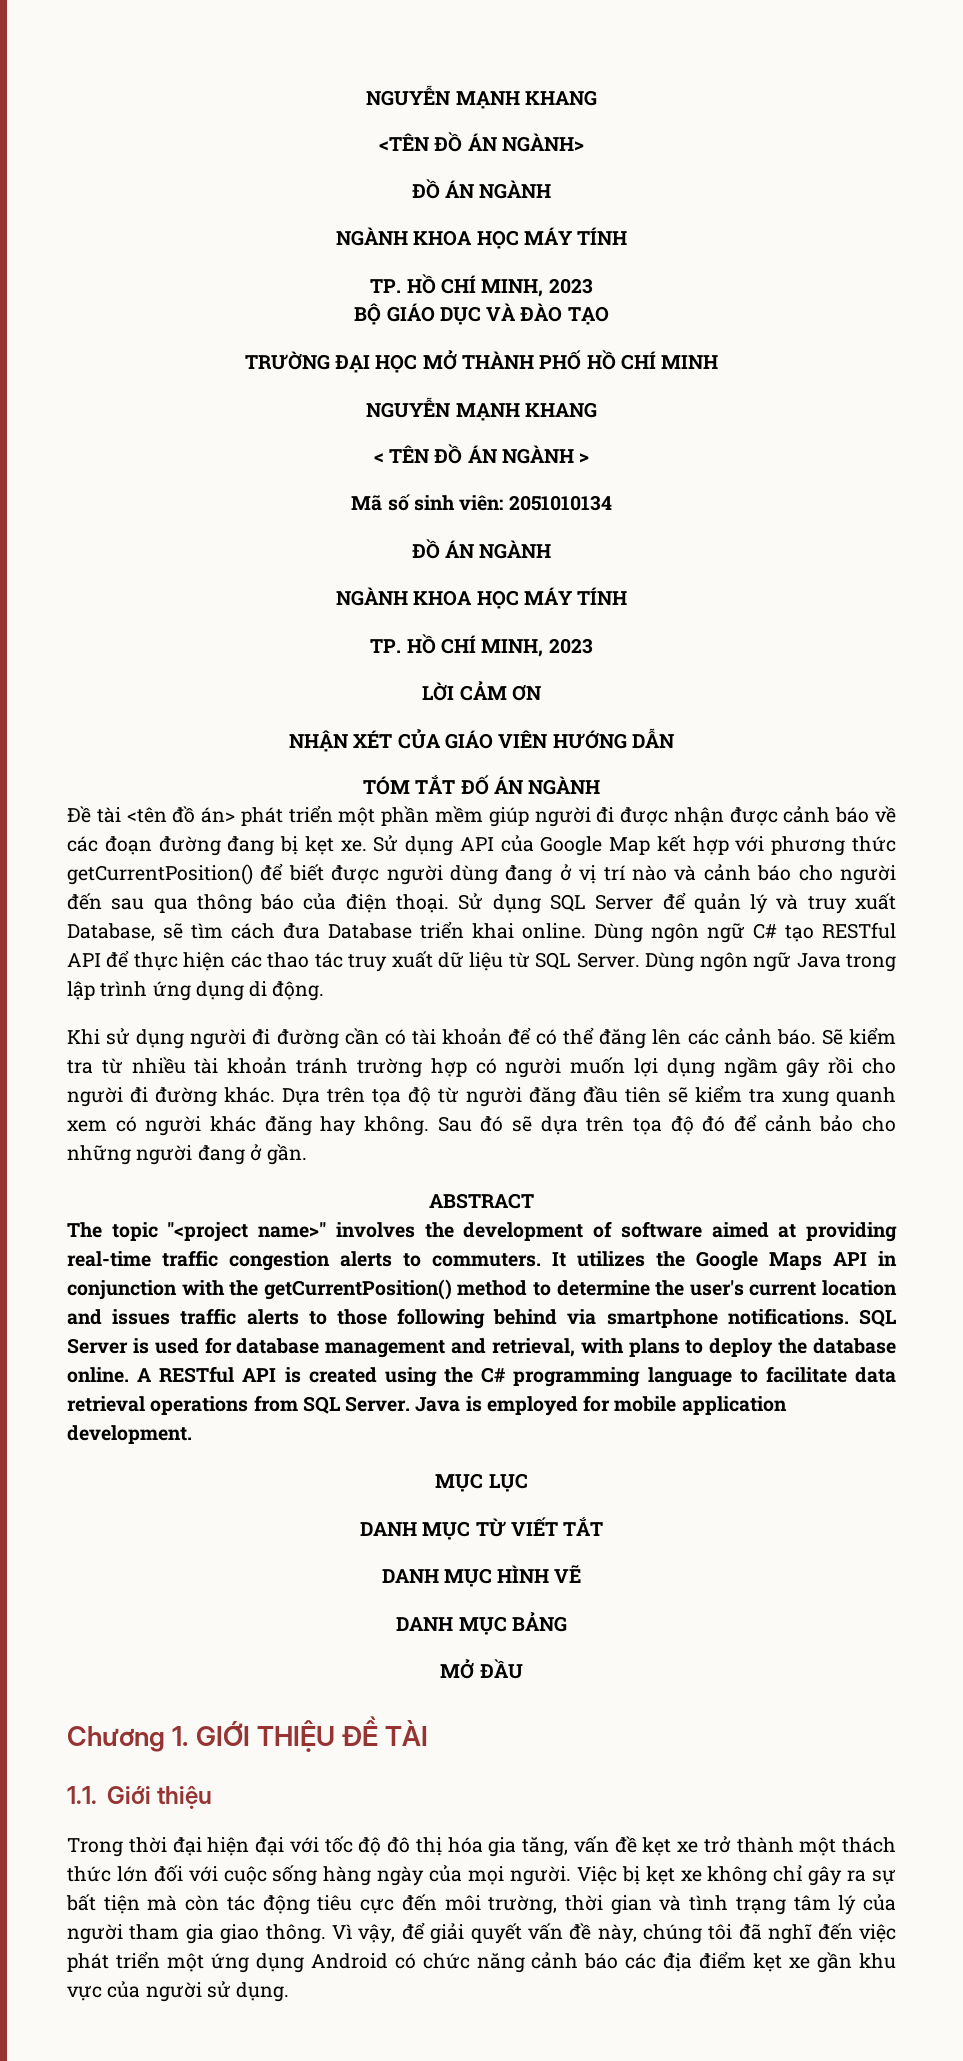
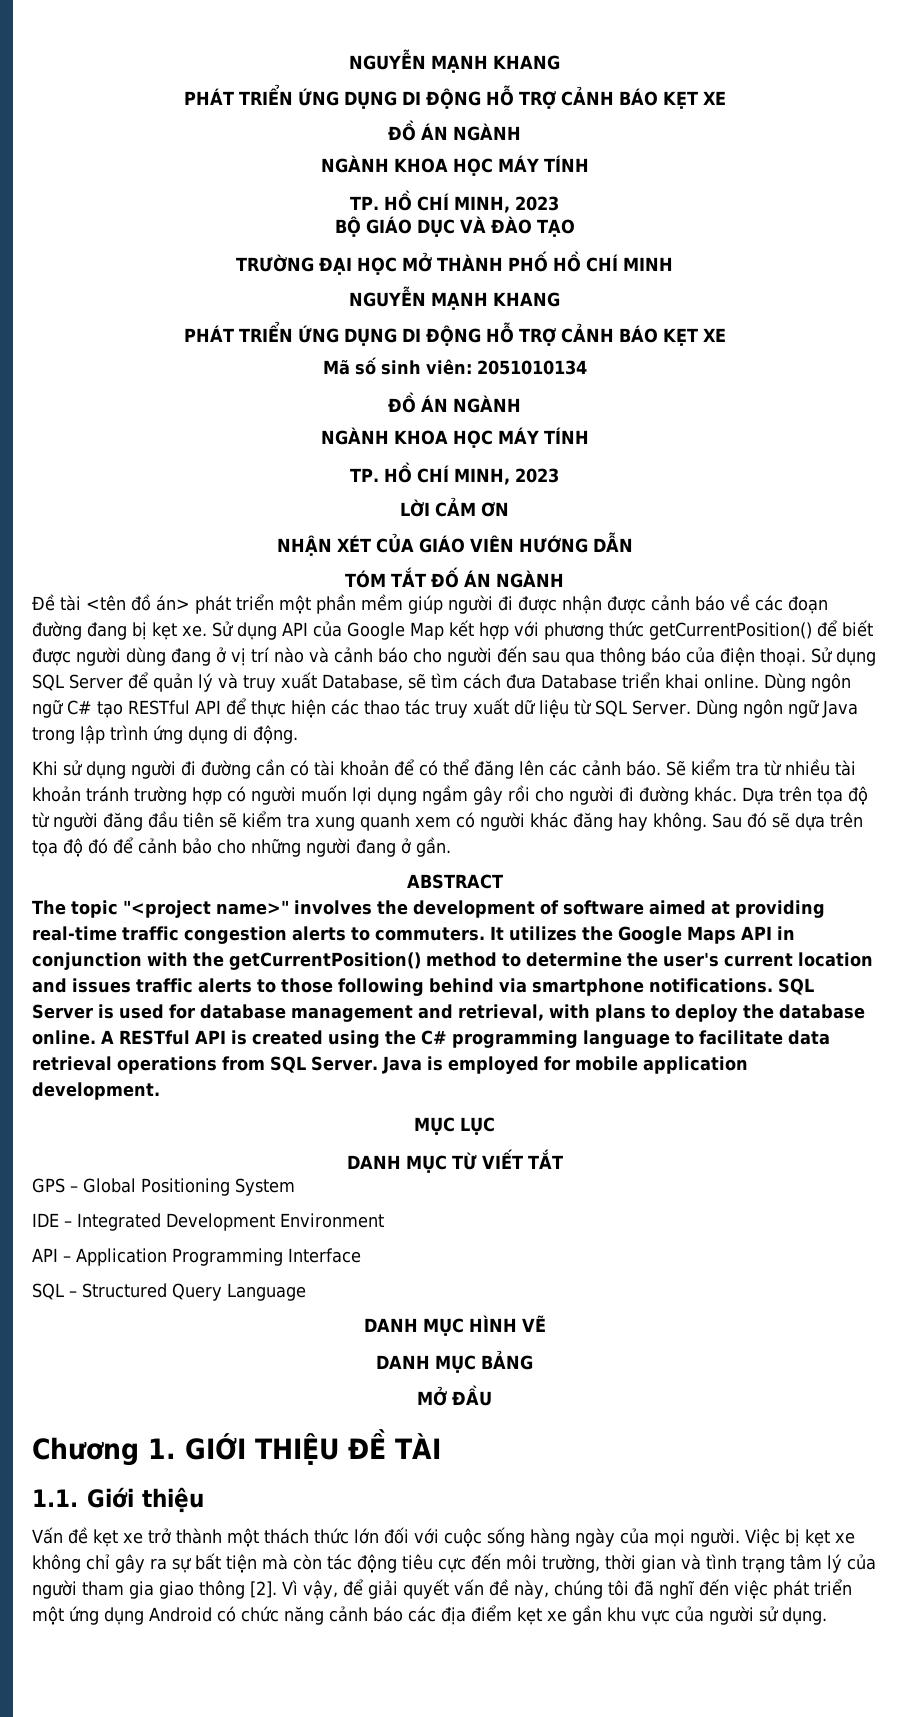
[366,85,597,109] [379,132,584,152] NGUYỄN MẠNH KHANG // <TÊN ĐỒ ÁN NGÀNH> -> [349,49,560,73] [183,84,726,109] NGUYỄN MẠNH KHANG // PHÁT TRIỂN ỨNG DỤNG DI ĐỘNG HỖ TRỢ CẢNH BÁO KẸT XE
[373,444,590,464] < TÊN ĐỒ ÁN NGÀNH > -> [183,321,726,346] PHÁT TRIỂN ỨNG DỤNG DI ĐỘNG HỖ TRỢ CẢNH BÁO KẸT XE
(604, 1526) none -> [32,1178,295,1196] [32,1213,384,1231] [32,1248,361,1266] [32,1283,306,1301] // GPS – Global Positioning System // IDE – Integrated Development Environment // API – Application Programming Interface // SQL – Structured Query Language
[67,1836,609,1857] Trong thời đại hiện đại với tốc độ đô thị hóa gia tăng, vấn -> [32,1527,63,1544] Vấn
[265,1924,326,1944] thông. -> [199,1580,277,1599] thông [2].

